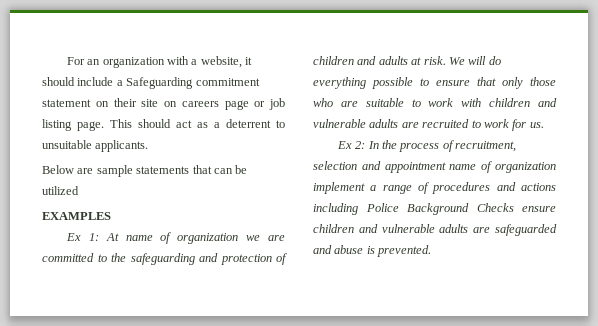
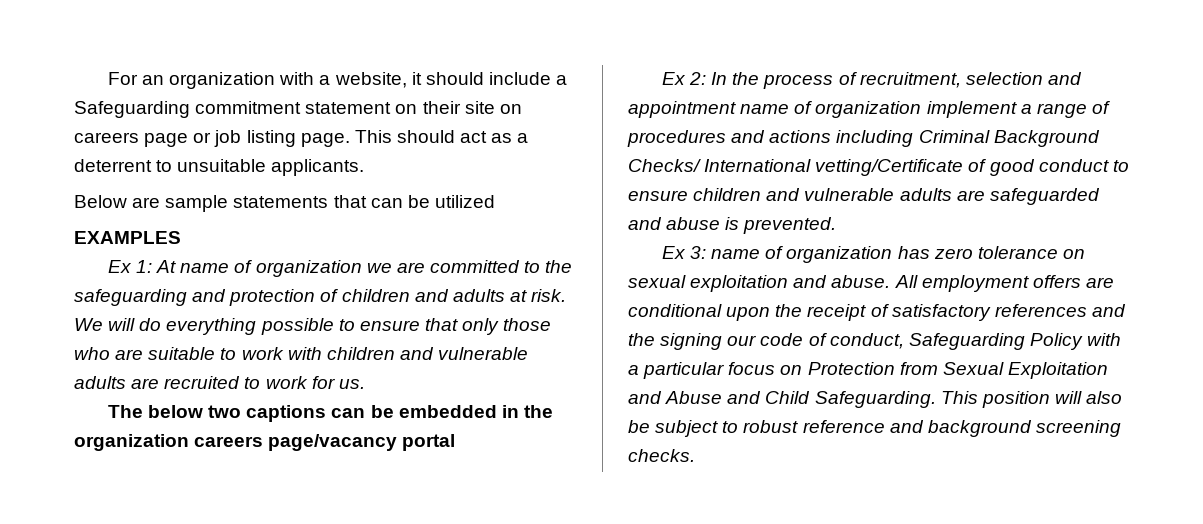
(544, 125) none -> [107,405,553,422] [74,434,456,451] // The below two captions can be embedded in the organization careers page/vacancy portal
[365,203,514,215] Police Background Checks -> [918,130,1100,147] [628,159,1129,176] Criminal Background Checks/ International vetting/Certificate of good conduct to
(432, 251) none -> [661,246,1085,263] [628,275,1114,292] [628,304,1126,321] [628,333,1122,350] [628,362,1108,379] [628,391,1123,408] [628,420,1121,437] [628,449,695,462] // Ex 3: name of organization has zero tolerance on sexual exploitation and abuse. All employment offers are conditional upon the receipt of satisfactory references and the signing our code of conduct, Safeguarding Policy with a particular focus on Protection from Sexual Exploitation and Abuse and Child Safeguarding. This position will also be subject to robust reference and background screening checks.

